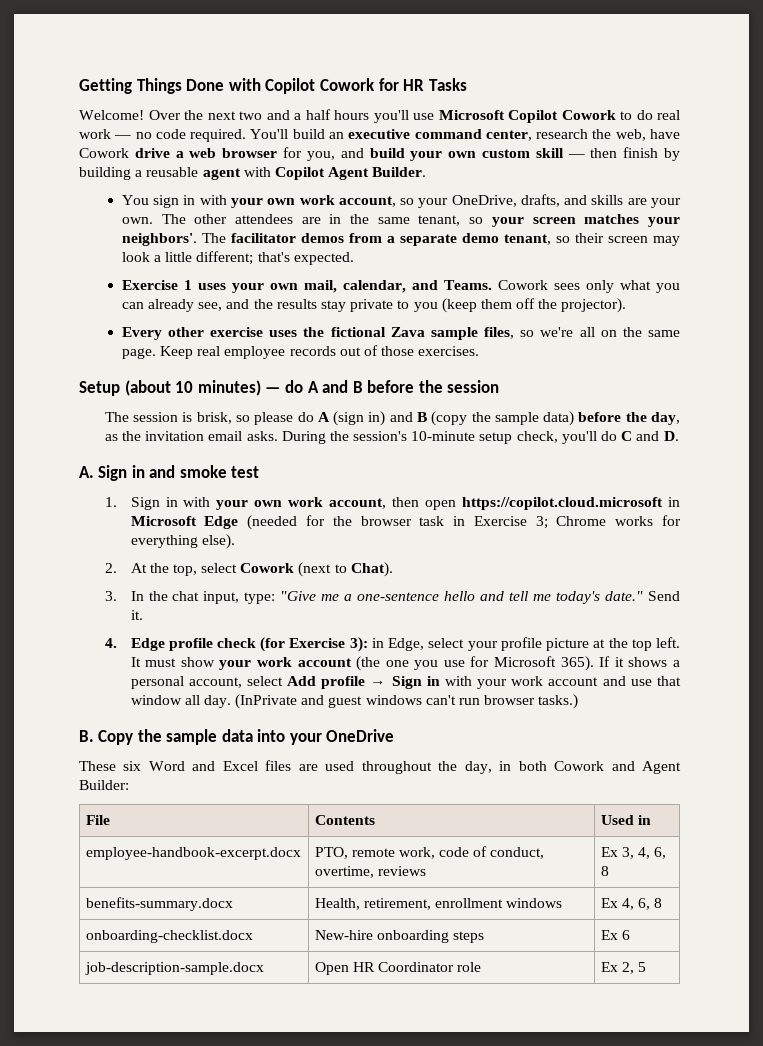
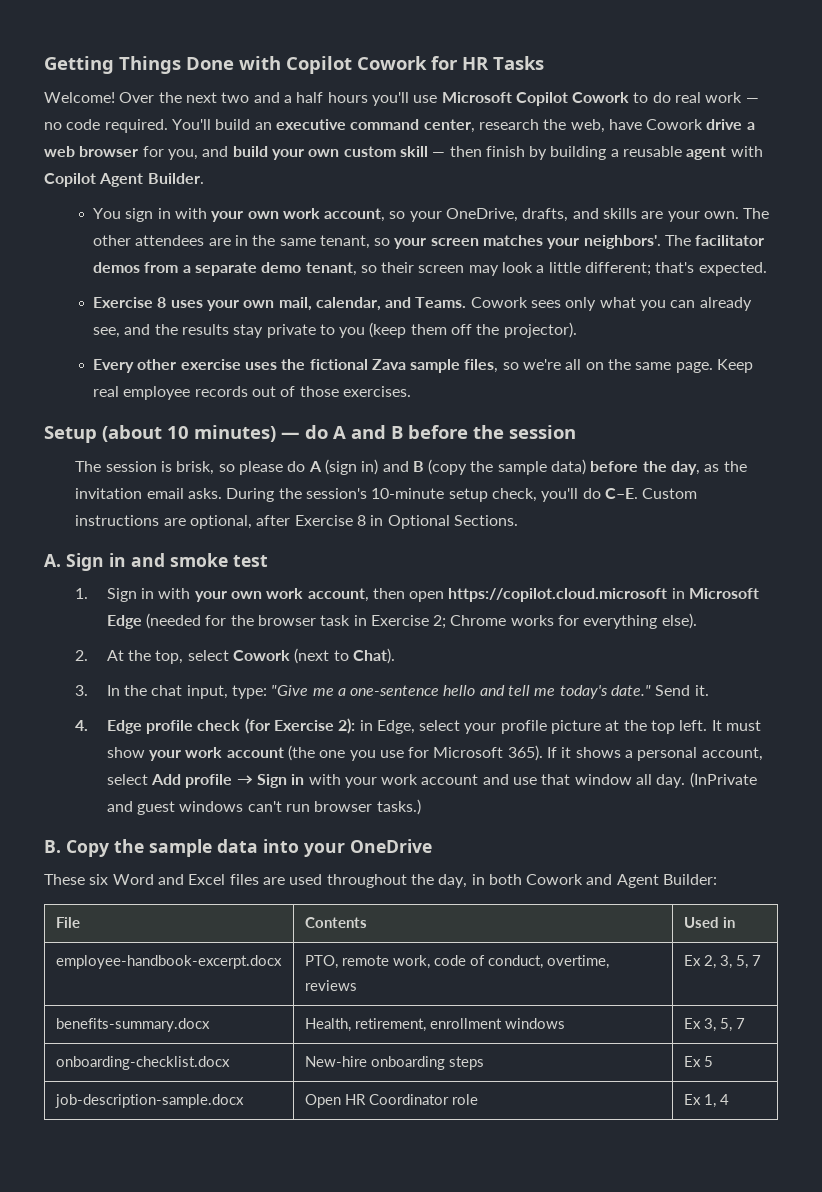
[183,280,192,290] 1 -> [157,297,167,308] 8
[621,431,679,441] C and D. -> [604,488,698,499] [75,515,518,529] C–E. Custom instructions are optional, after Exercise 8 in Optional Sections.
[535,516,548,529] 3; -> [433,615,447,629] 2;
[349,637,368,652] 3): -> [338,718,356,734] 2):
[621,847,667,859] [600,866,609,876] 3, 4, 6, 8 -> [704,955,762,969] 2, 3, 5, 7
[621,898,663,910] 4, 6, 8 -> [704,1018,746,1032] 3, 5, 7
[621,930,630,940] 6 -> [704,1056,714,1067] 5
[621,962,646,974] 2, 5 -> [704,1094,730,1108] 1, 4

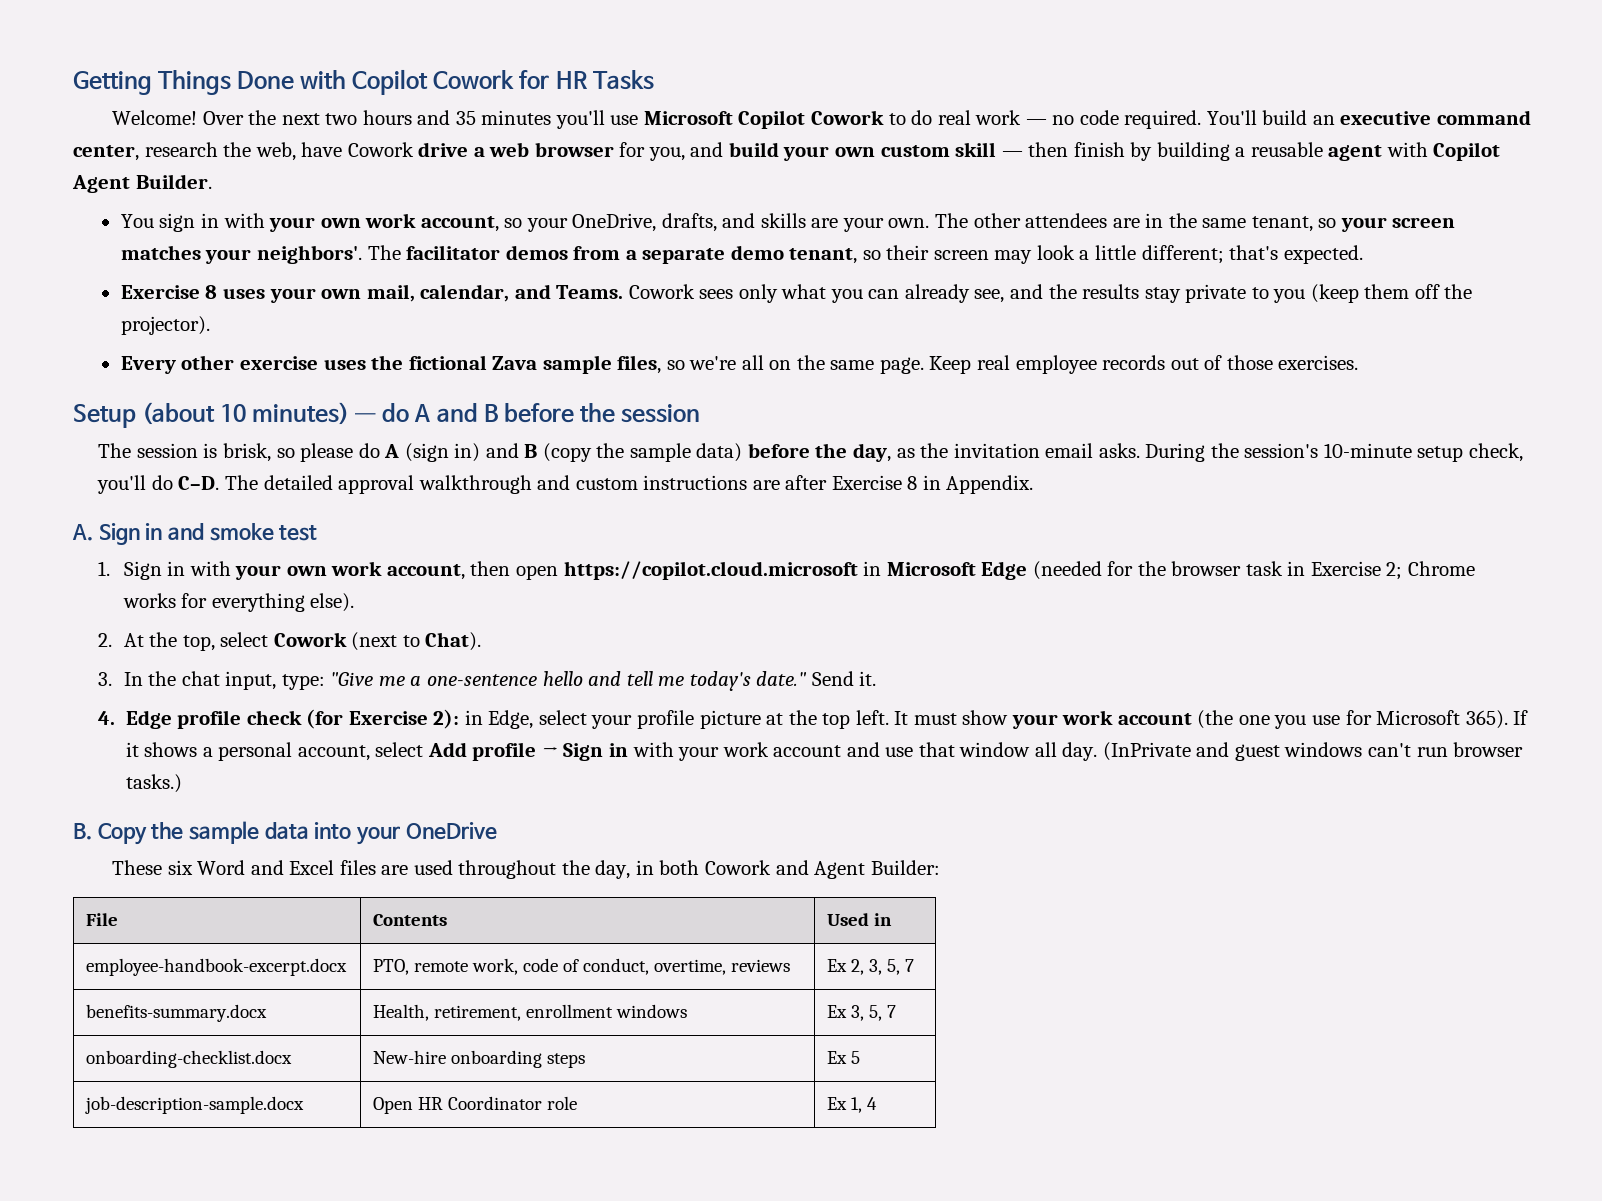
[253,92,368,103] and a half hours -> [362,110,552,125] hours and 35 minutes
[604,488,698,499] C–E. Custom -> [178,475,638,494] C–D. The detailed approval walkthrough and custom
[189,515,252,529] optional, -> (780, 485) none
[387,515,518,529] Optional Sections. -> [946,475,1034,494] Appendix.

